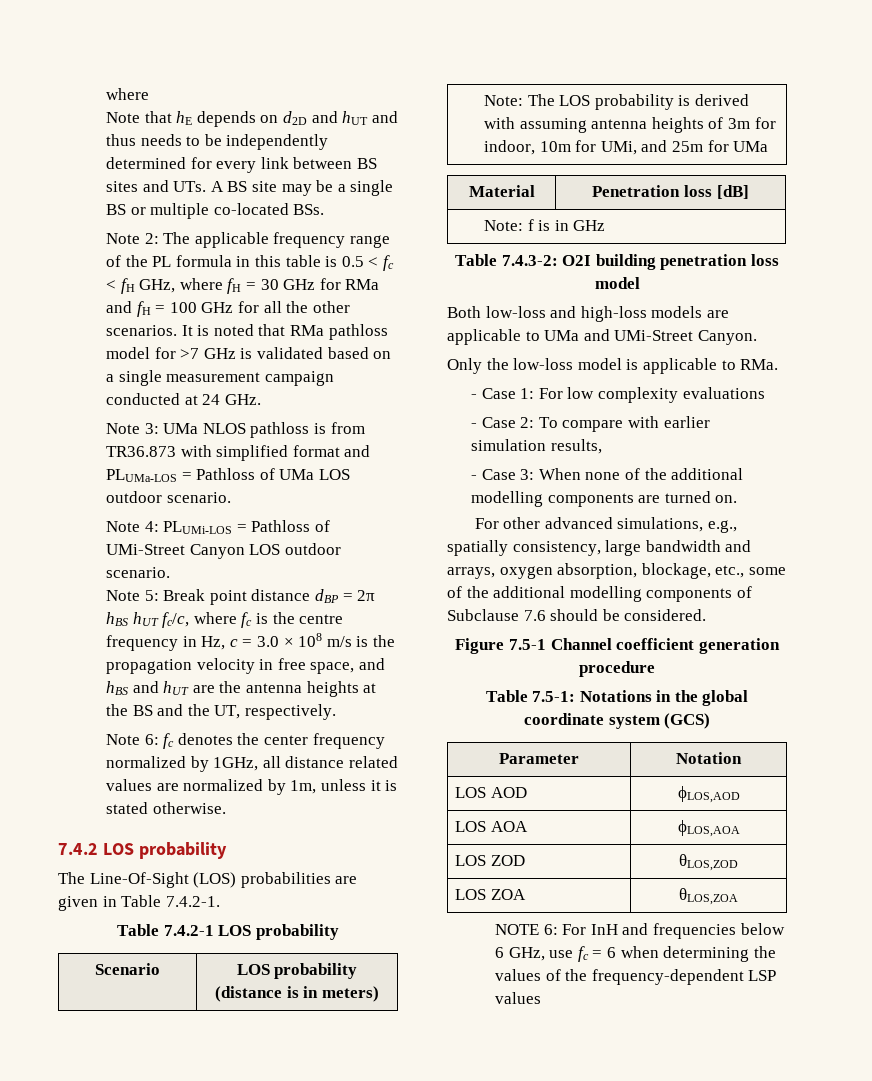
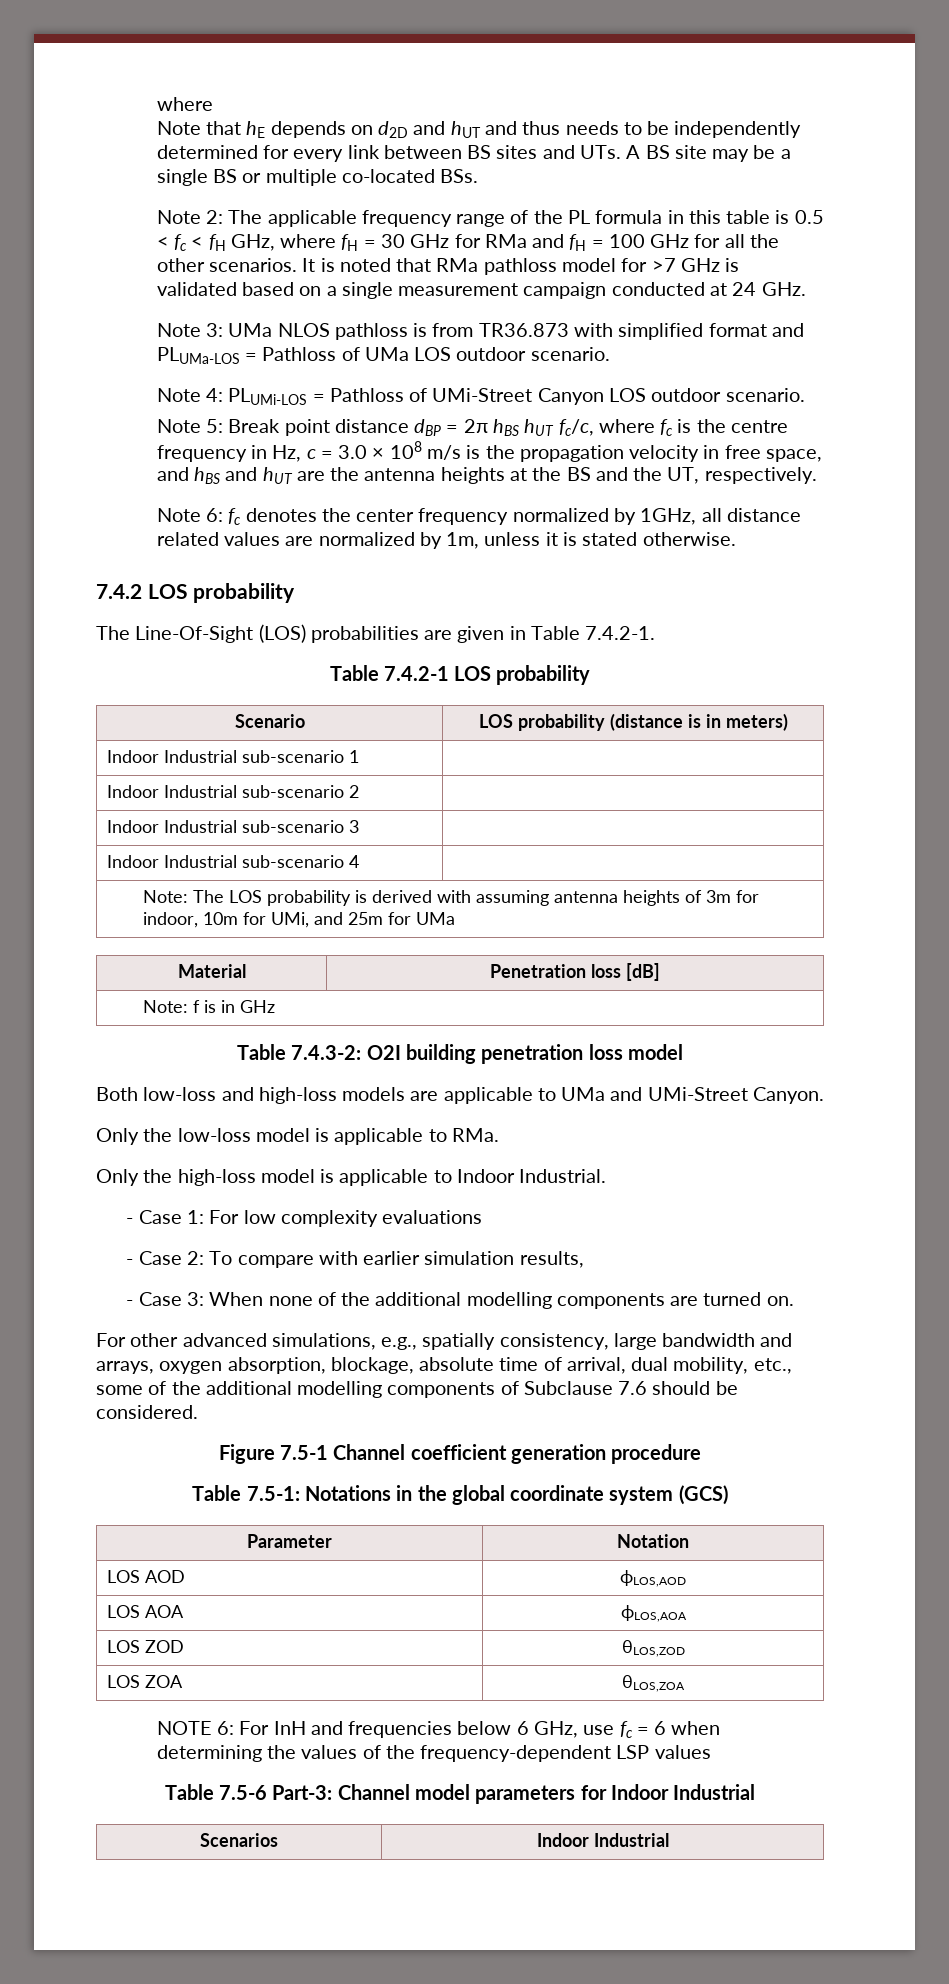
(379, 994) none -> [106,750,359,763] [106,785,359,798] [106,820,359,833] [106,855,359,868] // Indoor Industrial sub-scenario 1 | // Indoor Industrial sub-scenario 2 | // Indoor Industrial sub-scenario 3 | // Indoor Industrial sub-scenario 4 |
(779, 364) none -> [96,1169,607,1186] // Only the high-loss model is applicable to Indoor Industrial.
(711, 571) none -> [419,1357,749,1374] absolute time of arrival, dual mobility,
(542, 998) none -> [164,1784,756,1804] [200,1833,278,1847] [536,1833,669,1847] // Table 7.5-6 Part-3: Channel model parameters for Indoor Industrial // Scenarios | Indoor Industrial

